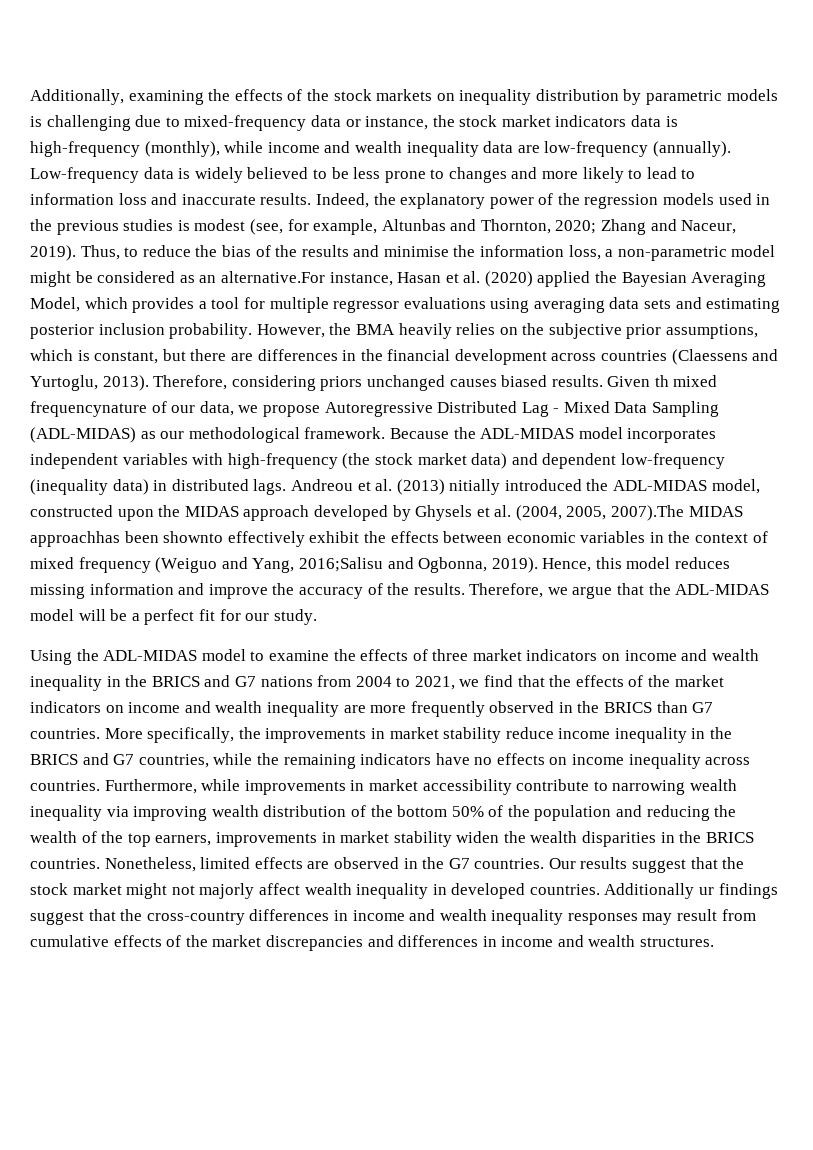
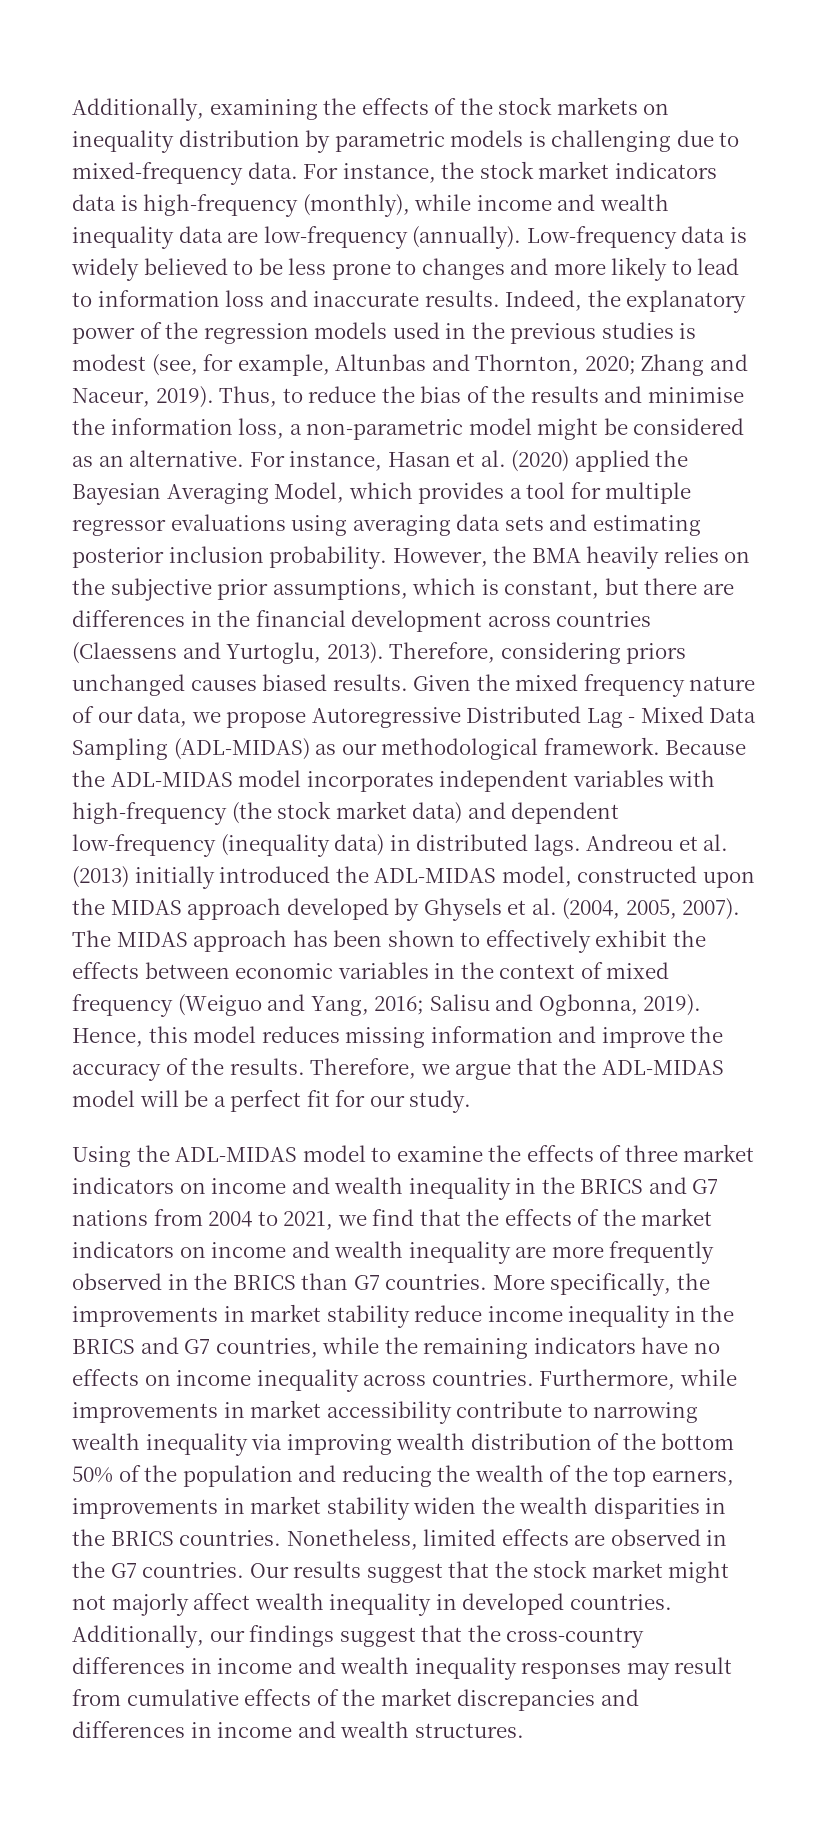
[310,115,361,127] data or -> [247,162,339,179] data. For
[220,271,325,283] alternative.For -> [129,450,285,467] alternative. For
[654,375,718,387] [30,401,147,417] th mixed frequencynature -> [476,674,756,697] the mixed frequency nature
[449,479,501,495] nitially -> [134,866,215,889] initially
[611,505,743,521] [30,531,224,547] 2007).The MIDAS approachhas been shownto -> [682,898,741,920] [72,930,481,952] 2007). The MIDAS approach has been shown to
[298,557,383,572] 2016;Salisu -> [374,994,490,1015] 2016; Salisu
[604,883,715,899] Additionally ur -> [72,1625,245,1648] Additionally, our

